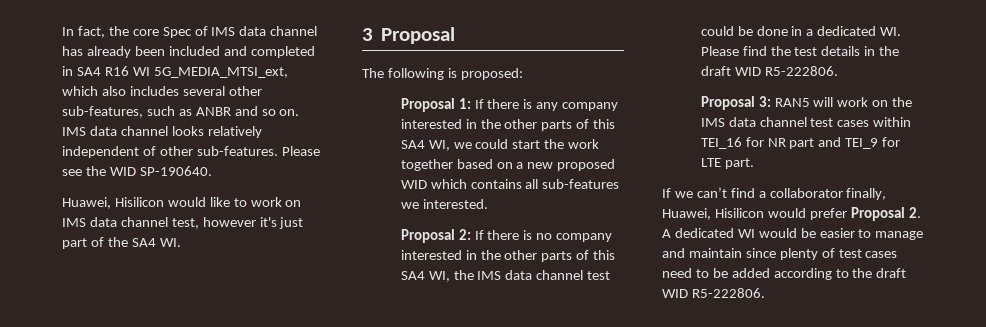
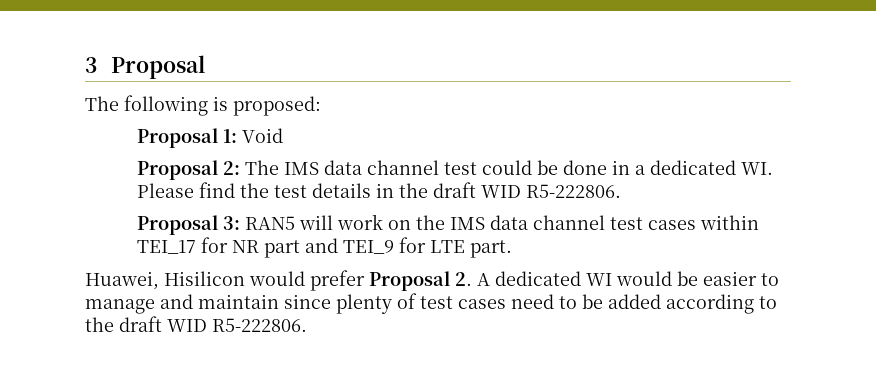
[62,26,318,38] [62,46,315,58] [62,66,288,78] [62,86,262,96] [62,106,300,118] [62,126,262,138] [62,146,320,158] [62,166,212,176] [62,197,302,209] [62,217,304,229] [62,237,181,249] In fact, the core Spec of IMS data channel has already been included and completed in SA4 R16 WI 5G_MEDIA_MTSI_ext, which also includes several other sub-features, such as ANBR and so on. IMS data channel looks relatively independent of other sub-features. Please see the WID SP-190640. // Huawei, Hisilicon would like to work on IMS data channel test, however it's just part of the SA4 WI. // -> (85, 65) none
[474,99,619,111] [400,119,616,131] [400,139,600,151] [400,159,616,171] [400,179,620,189] [400,199,488,209] [400,229,613,243] [400,250,616,262] [400,270,474,282] If there is any company interested in the other parts of this SA4 WI, we could start the work together based on a new proposed WID which contains all sub-features we interested. // Proposal 2: If there is no company interested in the other parts of this SA4 WI, the -> [241,128,283,143] [136,160,279,180] Void // Proposal 2: The
[700,137,742,149] TEI_16 -> [136,240,196,254] TEI_17
[662,187,887,200] If we can’t find a collaborator finally, -> (512, 249) none

